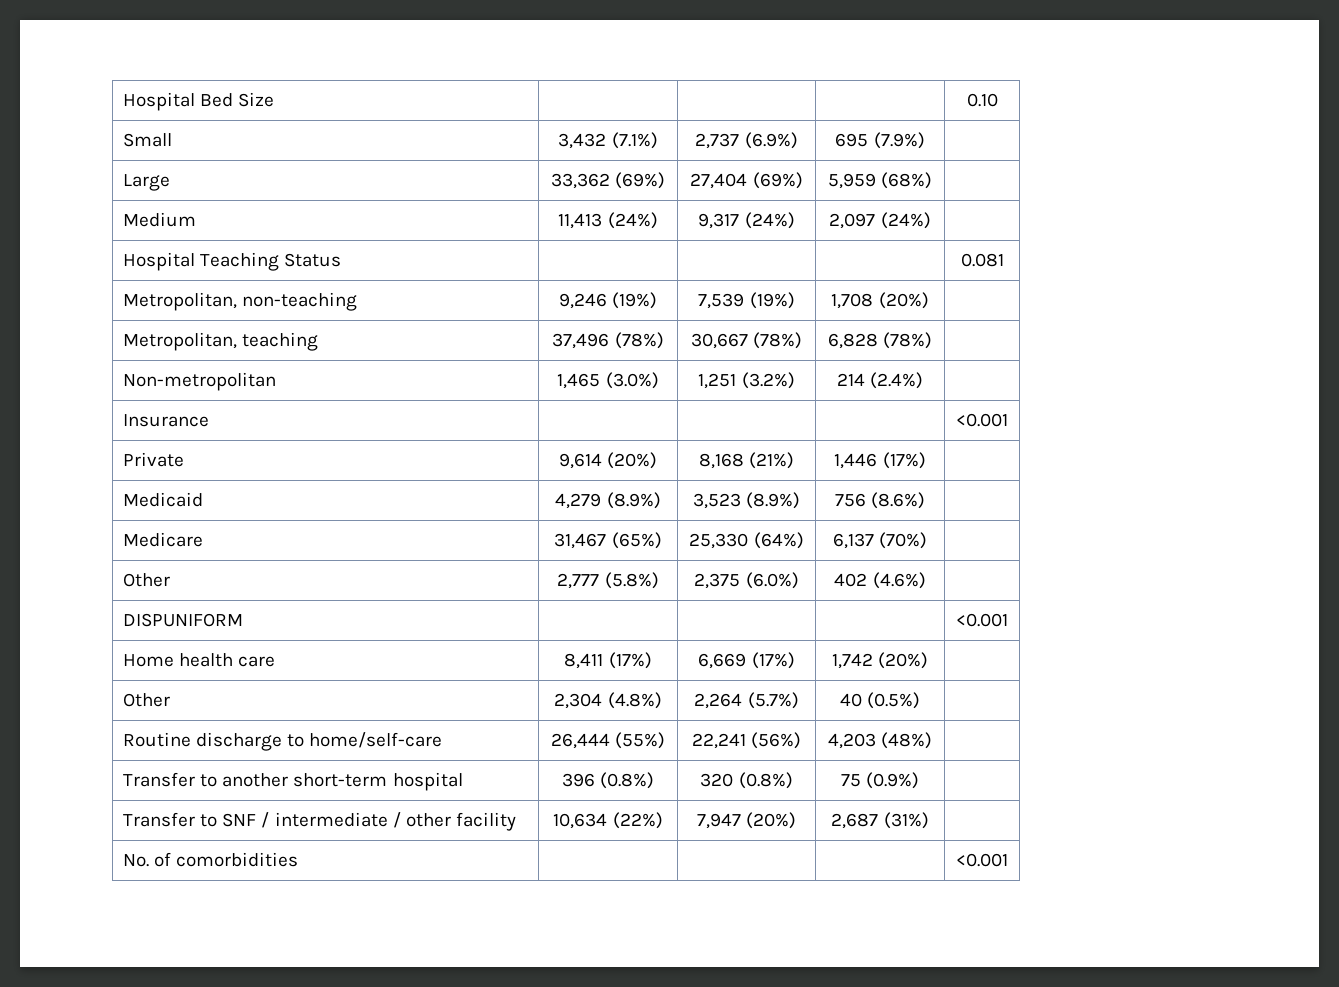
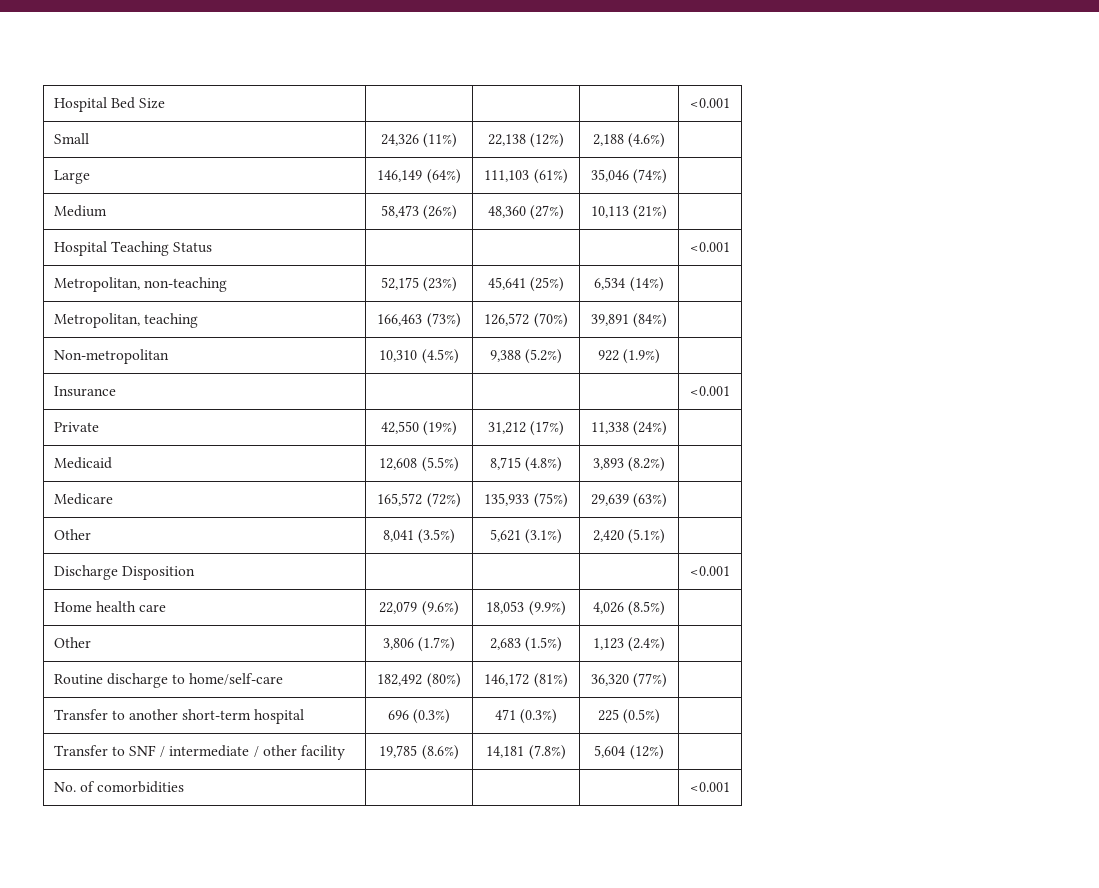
[966,93,998,107] 0.10 -> [690,98,730,108] <0.001
[558,132,658,149] [695,132,798,149] [835,132,925,149] [123,174,171,191] [550,172,666,189] [690,172,803,189] [827,172,933,189] [123,212,197,227] [558,212,658,229] [698,212,795,229] [829,212,931,229] 3,432 (7.1%) | 2,737 (6.9%) | 695 (7.9%) | // Large | 33,362 (69%) | 27,404 (69%) | 5,959 (68%) | // Medium | 11,413 (24%) | 9,317 (24%) | 2,097 (24%) -> [380,133,458,148] [487,133,565,148] [592,133,666,148] [53,170,90,184] [377,169,461,184] [484,169,568,184] [590,169,668,184] [53,205,107,217] [380,205,458,220] [487,205,565,220] [590,205,668,220] 24,326 (11%) | 22,138 (12%) | 2,188 (4.6%) | // Large | 146,149 (64%) | 111,103 (61%) | 35,046 (74%) | // Medium | 58,473 (26%) | 48,360 (27%) | 10,113 (21%)
[960,253,1004,267] 0.081 -> [690,242,730,252] <0.001
[558,292,658,309] [698,292,795,309] [831,292,929,309] [123,332,319,351] [552,332,664,349] [690,332,803,349] [827,332,933,349] [123,372,277,391] [557,372,659,389] [698,372,795,389] [836,372,924,389] [123,414,210,427] [956,413,1008,427] [123,452,185,467] [558,452,658,469] [698,452,795,469] [834,452,926,469] [123,492,204,507] [555,492,661,509] [692,492,801,509] [834,492,926,509] [123,532,204,547] [554,532,662,549] [689,532,804,549] [832,532,928,549] [123,573,171,587] [557,572,659,589] [694,572,799,589] [834,572,926,589] [123,613,244,627] [956,613,1008,627] [123,653,276,667] [564,652,652,669] [698,652,795,669] [831,652,929,669] [123,693,171,707] [554,692,662,709] [694,692,799,709] [839,692,921,709] [123,732,443,751] [550,732,666,749] [691,732,802,749] [827,732,933,749] 9,246 (19%) | 7,539 (19%) | 1,708 (20%) | // Metropolitan, teaching | 37,496 (78%) | 30,667 (78%) | 6,828 (78%) | // Non-metropolitan | 1,465 (3.0%) | 1,251 (3.2%) | 214 (2.4%) | // Insurance | | | | <0.001 // Private | 9,614 (20%) | 8,168 (21%) | 1,446 (17%) | // Medicaid | 4,279 (8.9%) | 3,523 (8.9%) | 756 (8.6%) | // Medicare | 31,467 (65%) | 25,330 (64%) | 6,137 (70%) | // Other | 2,777 (5.8%) | 2,375 (6.0%) | 402 (4.6%) | // DISPUNIFORM | | | | <0.001 // Home health care | 8,411 (17%) | 6,669 (17%) | 1,742 (20%) | // Other | 2,304 (4.8%) | 2,264 (5.7%) | 40 (0.5%) | // Routine discharge to home/self-care | 26,444 (55%) | 22,241 (56%) | 4,203 (48%) -> [380,277,458,292] [487,277,565,292] [594,277,664,292] [53,313,198,328] [377,313,461,328] [484,313,568,328] [590,313,668,328] [53,349,169,364] [379,349,459,364] [489,349,563,364] [597,349,661,364] [53,386,116,397] [690,386,730,396] [53,422,99,432] [380,421,458,436] [487,421,565,436] [590,421,668,436] [53,457,112,469] [379,457,459,472] [489,457,563,472] [592,457,666,472] [53,493,113,505] [377,493,461,508] [484,493,568,508] [590,493,668,508] [53,529,91,540] [382,529,456,544] [489,529,563,544] [592,529,666,544] [53,565,195,580] [690,566,730,576] [53,601,167,612] [379,601,459,616] [486,601,566,616] [592,601,666,616] [53,637,91,648] [382,637,456,652] [489,637,563,652] [592,637,666,652] [53,673,284,688] [377,673,461,688] [484,673,568,688] [590,673,668,688] 52,175 (23%) | 45,641 (25%) | 6,534 (14%) | // Metropolitan, teaching | 166,463 (73%) | 126,572 (70%) | 39,891 (84%) | // Non-metropolitan | 10,310 (4.5%) | 9,388 (5.2%) | 922 (1.9%) | // Insurance | | | | <0.001 // Private | 42,550 (19%) | 31,212 (17%) | 11,338 (24%) | // Medicaid | 12,608 (5.5%) | 8,715 (4.8%) | 3,893 (8.2%) | // Medicare | 165,572 (72%) | 135,933 (75%) | 29,639 (63%) | // Other | 8,041 (3.5%) | 5,621 (3.1%) | 2,420 (5.1%) | // Discharge Disposition | | | | <0.001 // Home health care | 22,079 (9.6%) | 18,053 (9.9%) | 4,026 (8.5%) | // Other | 3,806 (1.7%) | 2,683 (1.5%) | 1,123 (2.4%) | // Routine discharge to home/self-care | 182,492 (80%) | 146,172 (81%) | 36,320 (77%)
[561,772,655,789] [700,772,793,789] [840,772,920,789] 396 (0.8%) | 320 (0.8%) | 75 (0.9%) -> [387,709,451,724] [494,709,558,724] [597,709,661,724] 696 (0.3%) | 471 (0.3%) | 225 (0.5%)
[553,812,663,829] [696,812,797,829] [831,812,929,829] 10,634 (22%) | 7,947 (20%) | 2,687 (31%) -> [379,745,459,760] [486,745,566,760] [594,745,664,760] 19,785 (8.6%) | 14,181 (7.8%) | 5,604 (12%)

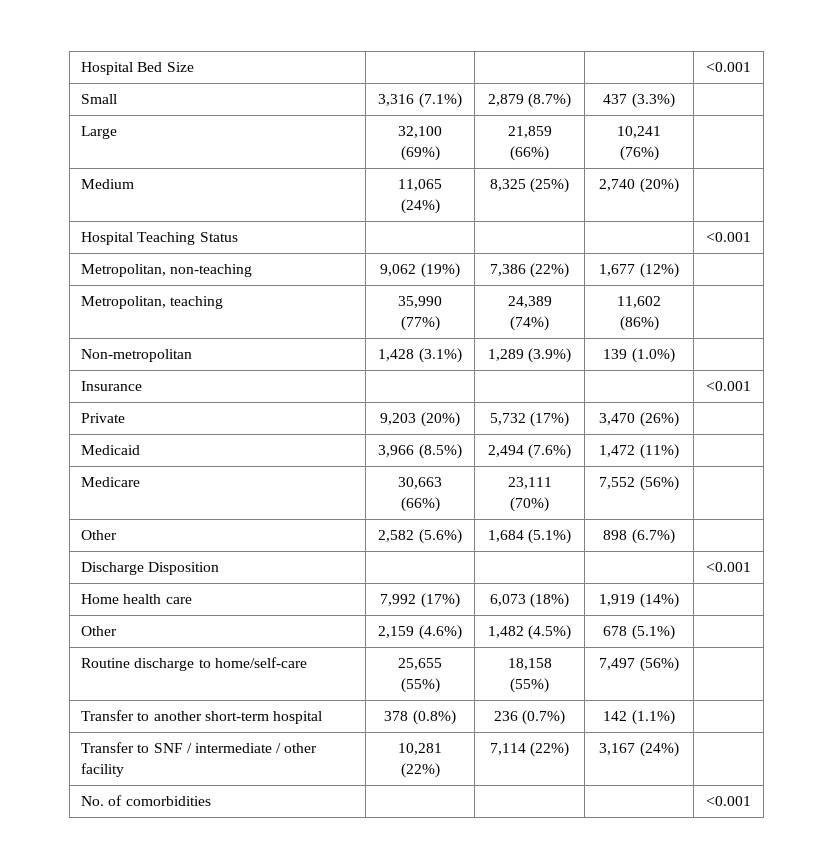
[380,133,458,148] [487,133,565,148] [592,133,666,148] [53,170,90,184] [377,169,461,184] [484,169,568,184] [590,169,668,184] [53,205,107,217] [380,205,458,220] [487,205,565,220] [590,205,668,220] 24,326 (11%) | 22,138 (12%) | 2,188 (4.6%) | // Large | 146,149 (64%) | 111,103 (61%) | 35,046 (74%) | // Medium | 58,473 (26%) | 48,360 (27%) | 10,113 (21%) -> [378,93,462,108] [487,93,572,108] [603,93,675,108] [81,126,118,139] [398,126,442,138] [400,146,440,161] [507,126,552,138] [510,146,549,161] [617,126,661,138] [619,146,659,161] [81,179,135,189] [398,179,442,191] [400,199,440,214] [489,178,570,193] [599,178,679,193] 3,316 (7.1%) | 2,879 (8.7%) | 437 (3.3%) | // Large | 32,100 (69%) | 21,859 (66%) | 10,241 (76%) | // Medium | 11,065 (24%) | 8,325 (25%) | 2,740 (20%)
[380,277,458,292] [487,277,565,292] [594,277,664,292] [53,313,198,328] [377,313,461,328] [484,313,568,328] [590,313,668,328] [53,349,169,364] [379,349,459,364] [489,349,563,364] [597,349,661,364] 52,175 (23%) | 45,641 (25%) | 6,534 (14%) | // Metropolitan, teaching | 166,463 (73%) | 126,572 (70%) | 39,891 (84%) | // Non-metropolitan | 10,310 (4.5%) | 9,388 (5.2%) | 922 (1.9%) -> [380,263,460,278] [489,263,570,278] [599,263,679,278] [81,296,224,309] [398,296,442,308] [400,316,440,331] [507,296,552,308] [510,316,549,331] [617,296,661,308] [619,316,659,331] [81,349,193,362] [378,348,462,363] [487,348,572,363] [603,348,675,363] 9,062 (19%) | 7,386 (22%) | 1,677 (12%) | // Metropolitan, teaching | 35,990 (77%) | 24,389 (74%) | 11,602 (86%) | // Non-metropolitan | 1,428 (3.1%) | 1,289 (3.9%) | 139 (1.0%)
[380,421,458,436] [487,421,565,436] [590,421,668,436] 42,550 (19%) | 31,212 (17%) | 11,338 (24%) -> [380,412,460,427] [489,412,570,427] [599,412,679,427] 9,203 (20%) | 5,732 (17%) | 3,470 (26%)
[379,457,459,472] [489,457,563,472] [592,457,666,472] [53,493,113,505] [377,493,461,508] [484,493,568,508] [590,493,668,508] [53,529,91,540] [382,529,456,544] [489,529,563,544] [592,529,666,544] 12,608 (5.5%) | 8,715 (4.8%) | 3,893 (8.2%) | // Medicare | 165,572 (72%) | 135,933 (75%) | 29,639 (63%) | // Other | 8,041 (3.5%) | 5,621 (3.1%) | 2,420 (5.1%) -> [378,444,462,459] [487,444,572,459] [599,444,679,459] [81,477,141,487] [398,477,442,489] [400,497,440,512] [507,477,552,489] [510,497,549,512] [599,476,679,491] [81,530,118,540] [378,529,462,544] [487,529,572,544] [603,529,675,544] 3,966 (8.5%) | 2,494 (7.6%) | 1,472 (11%) | // Medicare | 30,663 (66%) | 23,111 (70%) | 7,552 (56%) | // Other | 2,582 (5.6%) | 1,684 (5.1%) | 898 (6.7%)
[379,601,459,616] [486,601,566,616] [592,601,666,616] [53,637,91,648] [382,637,456,652] [489,637,563,652] [592,637,666,652] [53,673,284,688] [377,673,461,688] [484,673,568,688] [590,673,668,688] 22,079 (9.6%) | 18,053 (9.9%) | 4,026 (8.5%) | // Other | 3,806 (1.7%) | 2,683 (1.5%) | 1,123 (2.4%) | // Routine discharge to home/self-care | 182,492 (80%) | 146,172 (81%) | 36,320 (77%) -> [380,593,460,608] [489,593,570,608] [599,593,679,608] [81,626,118,636] [378,625,462,640] [487,625,572,640] [603,625,675,640] [81,657,307,671] [398,658,442,670] [400,678,440,693] [507,658,552,670] [510,678,549,693] [599,657,679,672] 7,992 (17%) | 6,073 (18%) | 1,919 (14%) | // Other | 2,159 (4.6%) | 1,482 (4.5%) | 678 (5.1%) | // Routine discharge to home/self-care | 25,655 (55%) | 18,158 (55%) | 7,497 (56%)
[387,709,451,724] [494,709,558,724] [597,709,661,724] 696 (0.3%) | 471 (0.3%) | 225 (0.5%) -> [384,710,456,725] [493,710,566,725] [603,710,675,725] 378 (0.8%) | 236 (0.7%) | 142 (1.1%)
[379,745,459,760] [486,745,566,760] [594,745,664,760] 19,785 (8.6%) | 14,181 (7.8%) | 5,604 (12%) -> [398,743,442,755] [400,763,440,778] [489,742,570,757] [599,742,679,757] 10,281 (22%) | 7,114 (22%) | 3,167 (24%)

